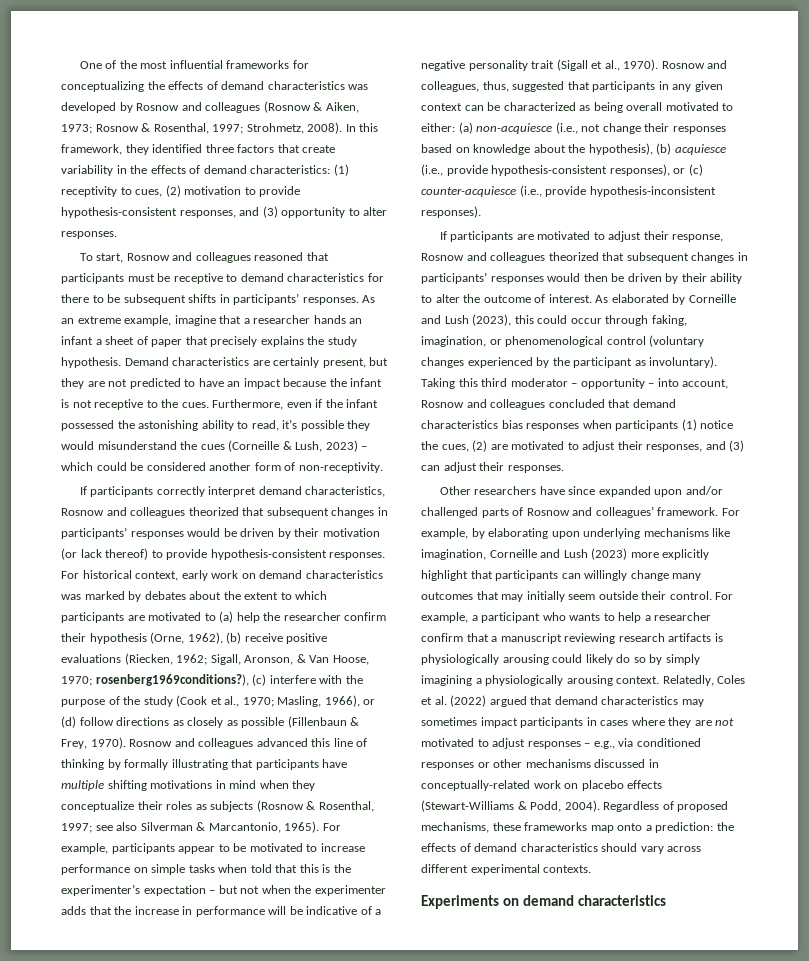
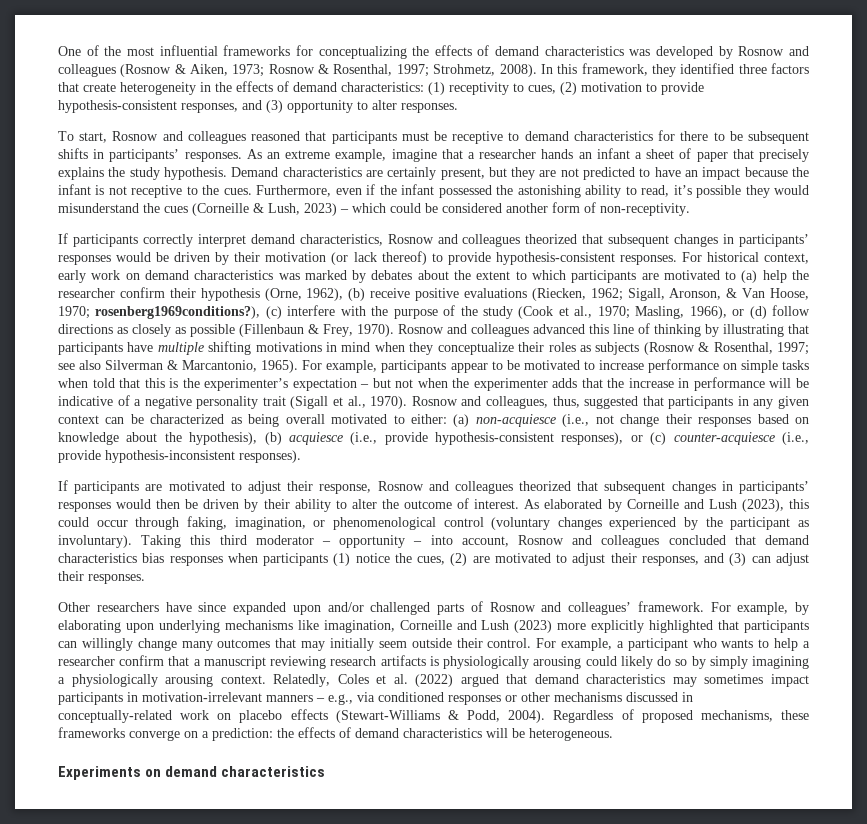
[61,165,113,176] variability -> [120,82,196,95] heterogeneity
[124,759,169,770] formally -> (719, 330) none
[421,570,468,581] highlight -> [649,620,714,633] highlighted
[600,717,735,728] [421,738,581,749] cases where they are not motivated to adjust responses -> [142,692,313,702] motivation-irrelevant manners
[590,823,643,833] map onto -> [129,730,198,741] converge on
[601,843,702,854] [421,864,592,875] should vary across different experimental contexts. -> [486,728,613,741] will be heterogeneous.

